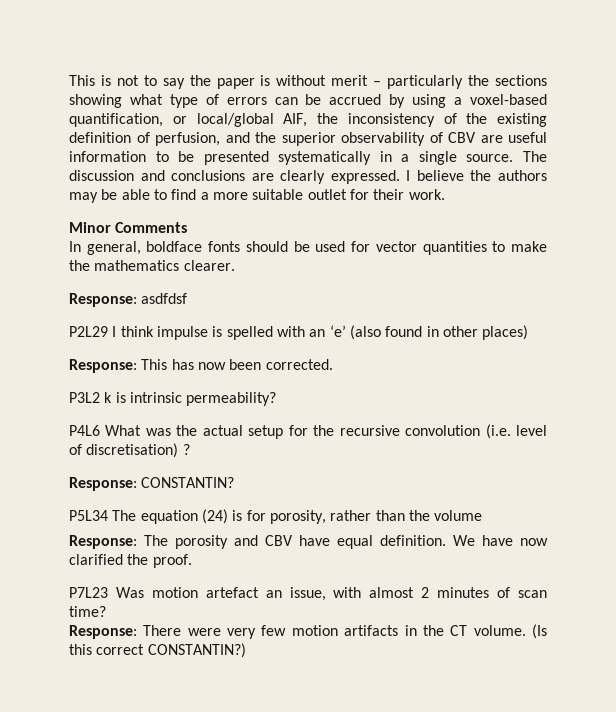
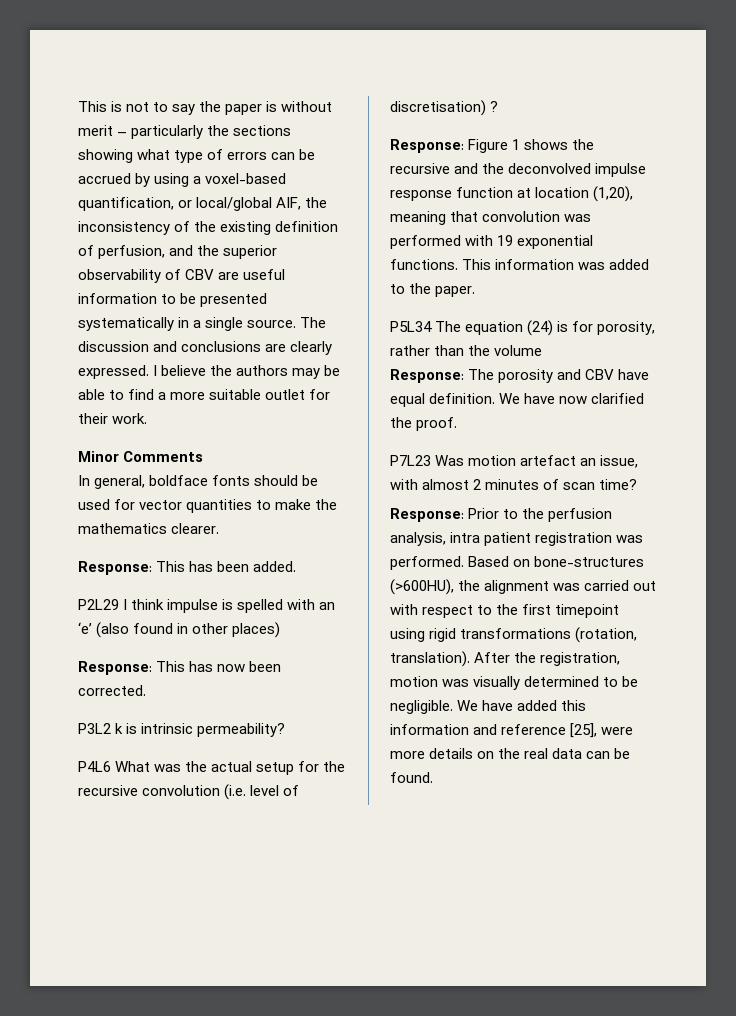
[141,293,188,304] asdfdsf -> [156,561,297,572] This has been added.
[141,477,235,488] CONSTANTIN? -> [468,139,595,153] [390,163,647,177] [390,186,634,202] [390,211,592,225] [390,235,594,249] [390,259,650,270] [390,283,476,297] Figure 1 shows the recursive and the deconvolved impulse response function at location (1,20), meaning that convolution was performed with 19 exponential functions. This information was added to the paper.
[143,624,548,639] [69,643,246,658] There were very few motion artifacts in the CT volume. (Is this correct CONSTANTIN?) -> [468,508,613,522] [390,532,644,546] [390,556,645,570] [390,579,657,595] [390,604,620,618] [390,627,638,643] [390,651,621,667] [390,676,639,690] [390,700,587,714] [390,723,634,738] [390,748,631,759] [390,772,433,783] Prior to the perfusion analysis, intra patient registration was performed. Based on bone-structures (>600HU), the alignment was carried out with respect to the first timepoint using rigid transformations (rotation, translation). After the registration, motion was visually determined to be negligible. We have added this information and reference [25], were more details on the real data can be found.

